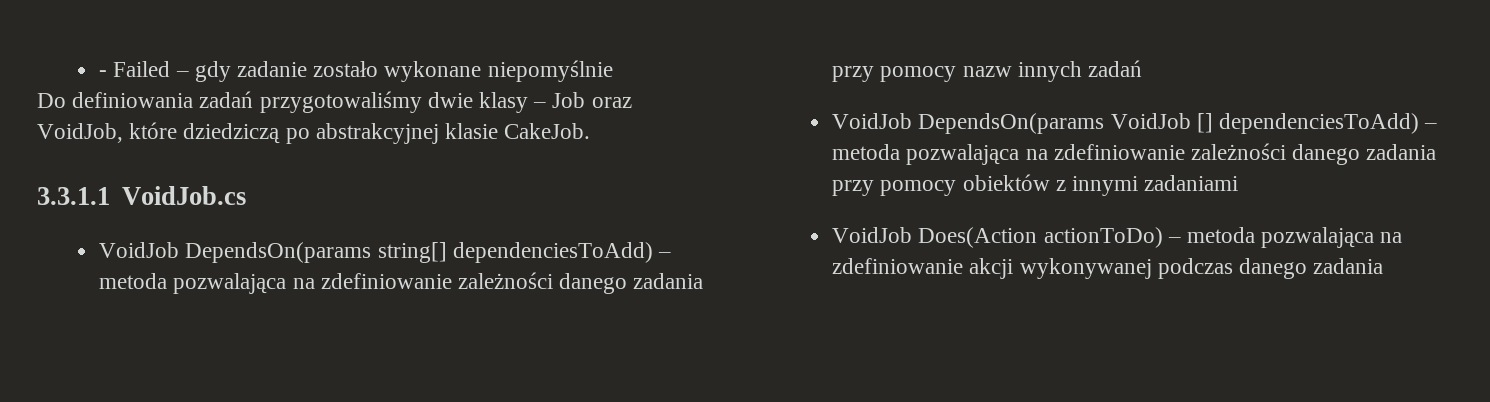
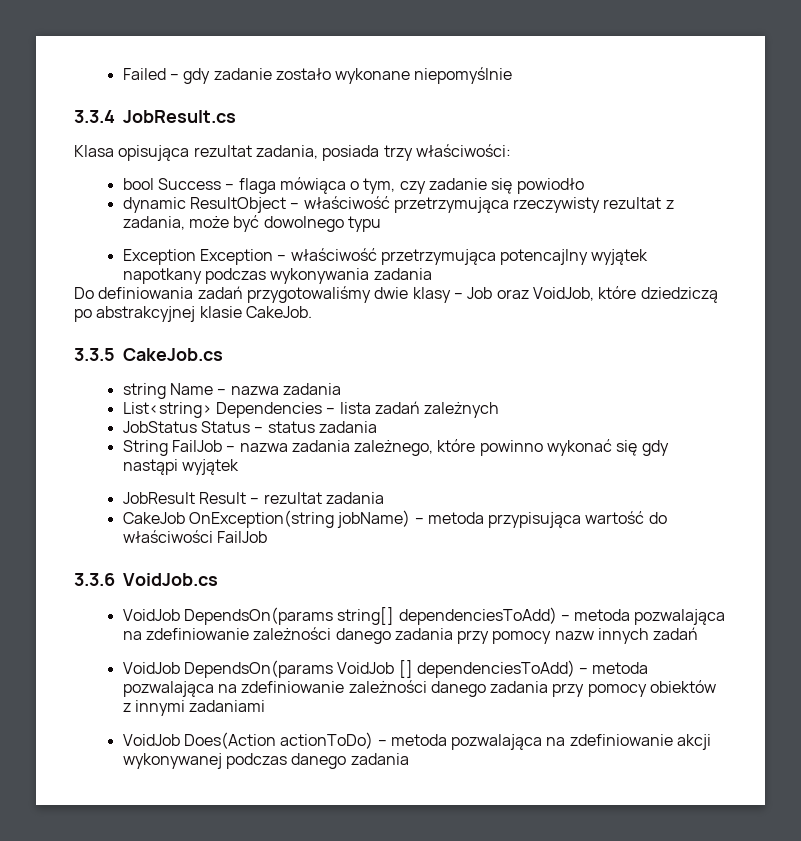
[99,70,108,77] - -> (122, 74) none
(613, 71) none -> [74,110,236,123] [74,144,511,161] [122,177,584,194] [122,196,674,213] [122,215,381,232] [122,248,649,265] [122,268,432,284] // 3.3.4 JobResult.cs // Klasa opisująca rezultat zadania, posiada trzy właściwości: // bool Success – flaga mówiąca o tym, czy zadanie się powiodło // dynamic ResultObject – właściwość przetrzymująca rzeczywisty rezultat z zadania, może być dowolnego typu // Exception Exception – właściwość przetrzymująca potencajlny wyjątek napotkany podczas wykonywania zadania
[37,187,110,205] 3.3.1.1 -> [74,348,223,361] [122,383,341,399] [122,401,500,418] [122,421,377,433] [122,439,669,456] [122,459,239,475] [122,492,384,504] [122,510,667,528] [122,530,267,543] [74,573,115,586] 3.3.5 CakeJob.cs // string Name – nazwa zadania // List<string> Dependencies – lista zadań zależnych // JobStatus Status – status zadania // String FailJob – nazwa zadania zależnego, które powinno wykonać się gdy nastąpi wyjątek // JobResult Result – rezultat zadania // CakeJob OnException(string jobName) – metoda przypisująca wartość do właściwości FailJob // 3.3.6

